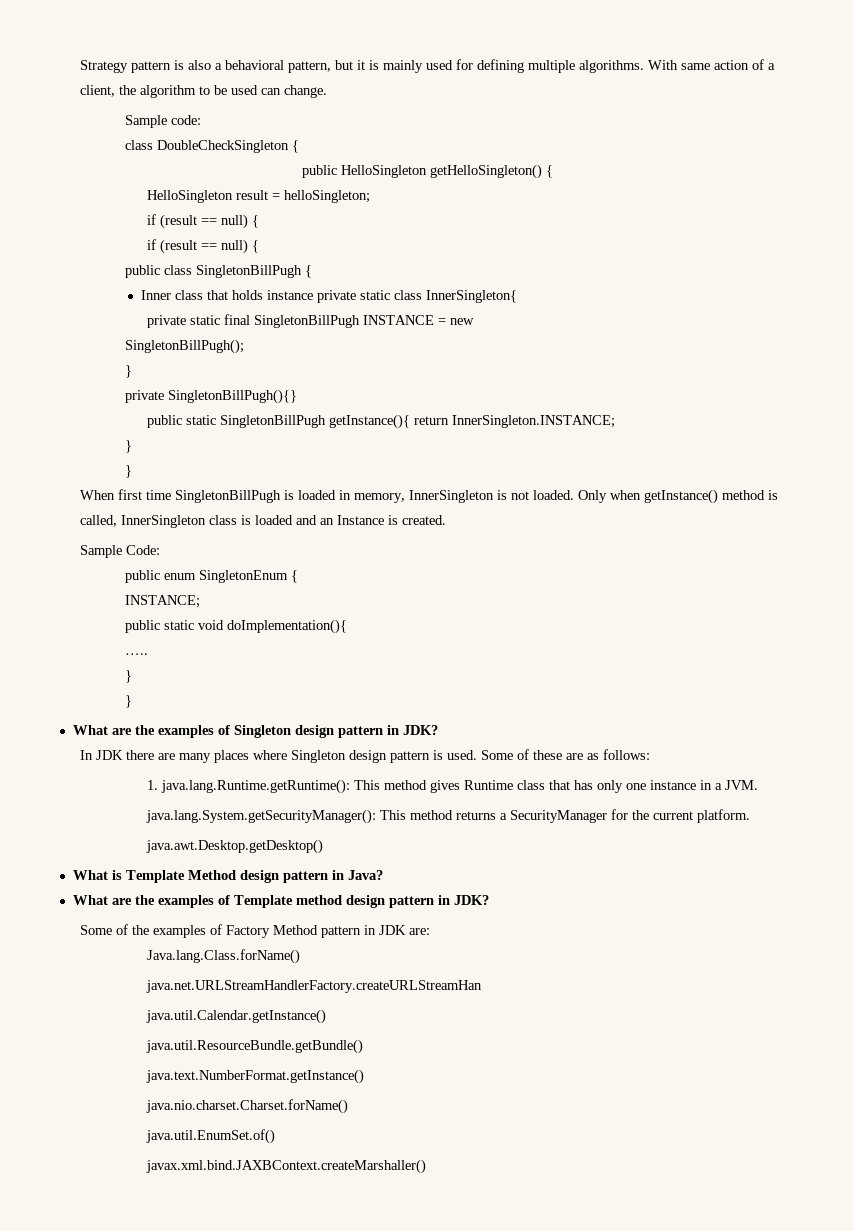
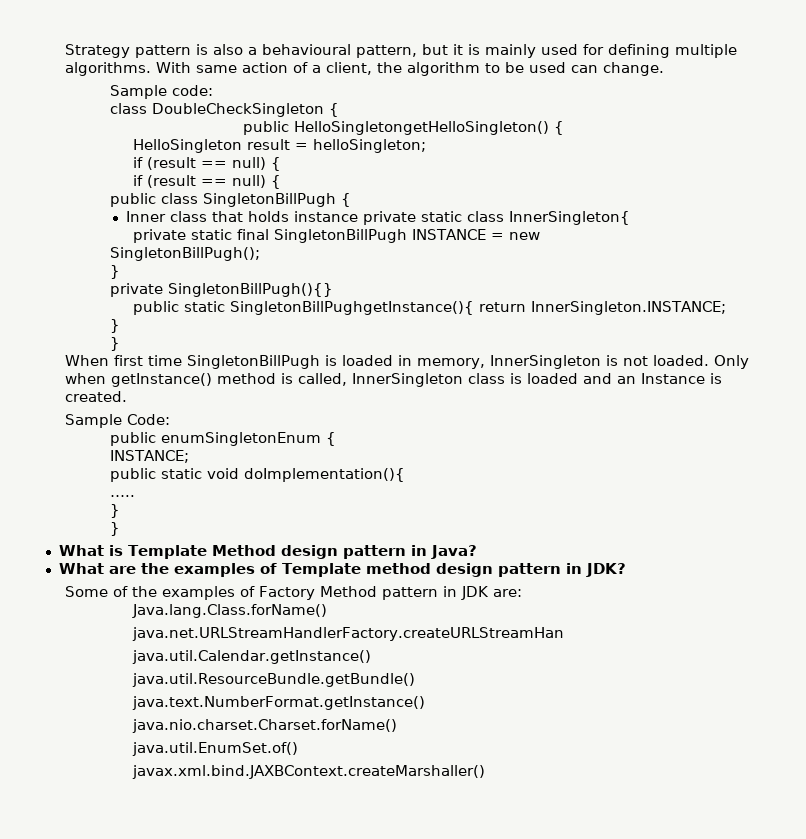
[224,60,284,70] behavioral -> [262,44,352,55] behavioural
[340,164,542,179] HelloSingleton getHelloSingleton() -> [293,121,549,135] HelloSingletongetHelloSingleton()
[220,414,411,429] SingletonBillPugh getInstance(){ -> [229,301,474,315] SingletonBillPughgetInstance(){
[163,570,288,583] enum SingletonEnum -> [161,432,322,446] enumSingletonEnum
[72,725,438,738] [79,749,650,763] [147,779,759,794] [146,809,751,824] [146,839,324,854] // What are the examples of Singleton design pattern in JDK? // In JDK there are many places where Singleton design pattern is used. Some of these are as follows: // 1. java.lang.Runtime.getRuntime(): This method gives Runtime class that has only one instance in a JVM. // java.lang.System.getSecurityManager(): This method returns a SecurityManager for the current platform. // java.awt.Desktop.getDesktop() -> (121, 529) none

